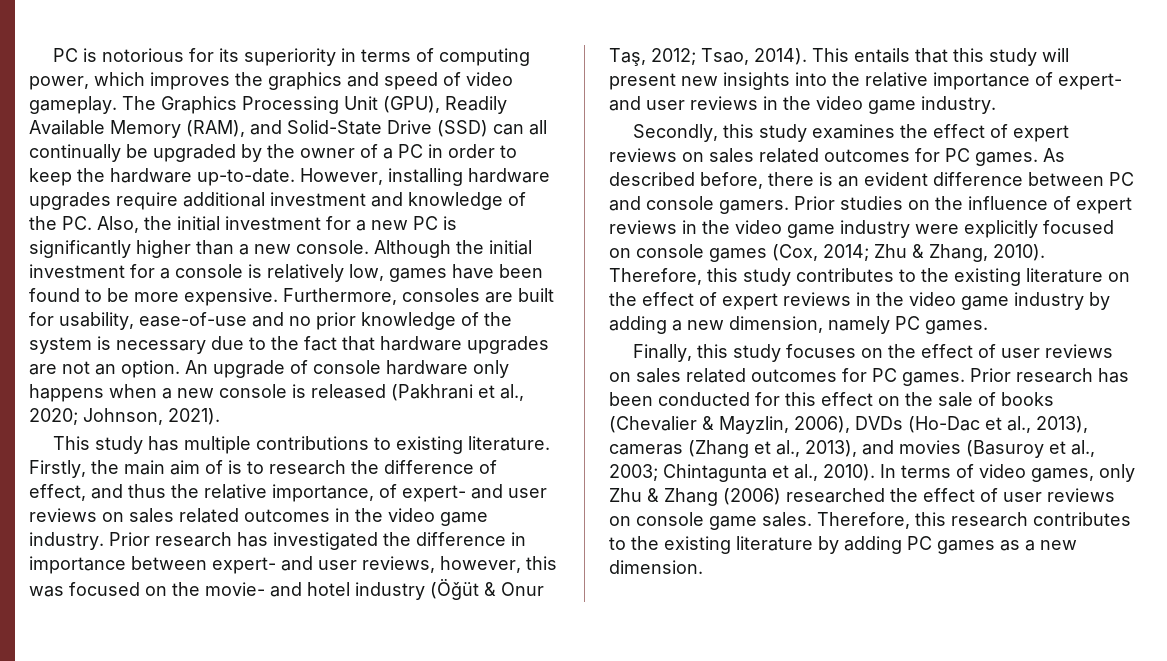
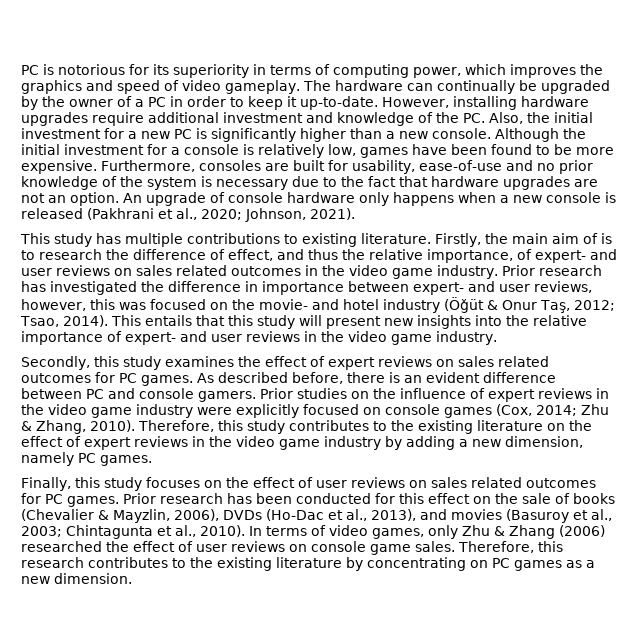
[161,96,507,114] [29,120,547,138] Graphics Processing Unit (GPU), Readily Available Memory (RAM), and Solid-State Drive (SSD) can all -> [334,80,433,91] hardware can
[77,168,192,183] the hardware -> [287,96,297,107] it
[609,440,857,458] cameras (Zhang et al., 2013), -> (416, 515) none
[844,536,902,554] adding -> [367,557,488,571] concentrating on

